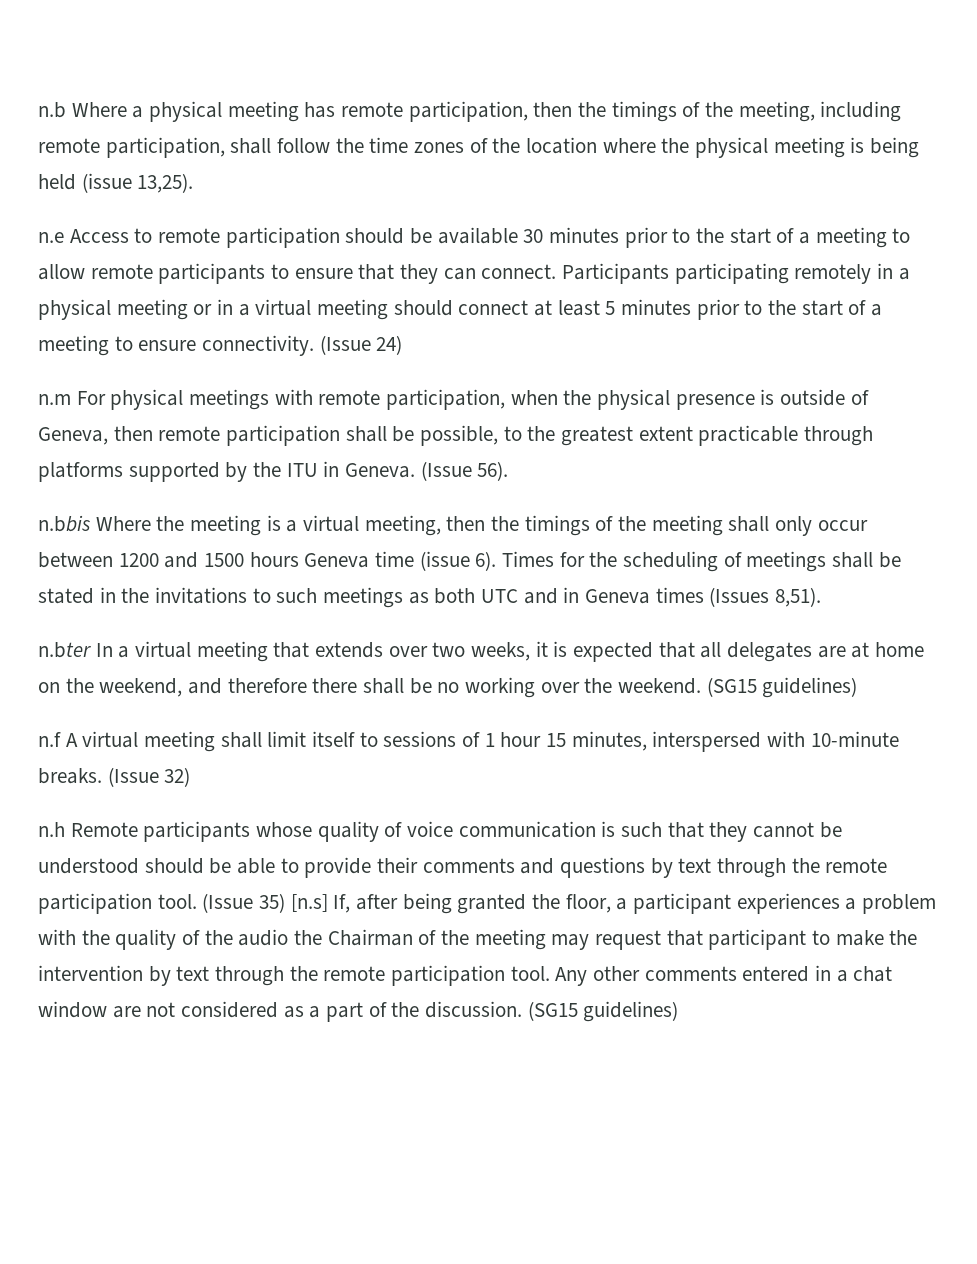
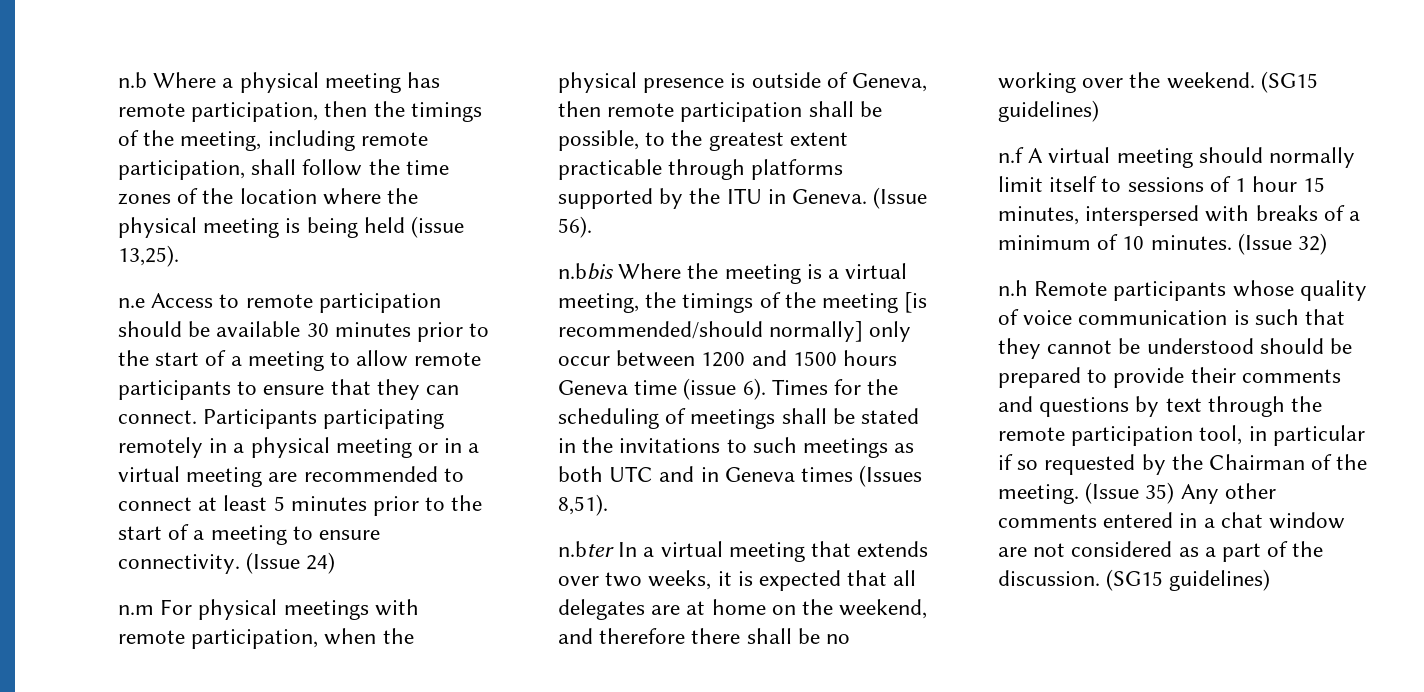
[393,300,453,316] should -> [268,466,464,482] are recommended to
[446,516,486,531] then -> (639, 303) none
[728,516,770,532] shall -> [904,292,928,313] [558,321,864,342] [is recommended/should normally]
[220,732,262,748] shall -> [1198,147,1356,168] should normally
[810,731,899,747] [38,768,102,784] 10-minute breaks. -> [1255,205,1361,221] [998,234,1232,250] breaks of a minimum of 10 minutes.
[237,858,276,874] able -> [998,367,1081,388] prepared
[157,893,937,914] [38,929,918,950] [38,965,550,986] tool. (Issue 35) [n.s] If, after being granted the floor, a participant experiences a problem with the quality of the audio the Chairman of the meeting may request that participant to make the intervention by text through the remote participation tool. -> [1199,425,1365,446] [998,454,1368,475] [998,482,1175,504] tool, in particular if so requested by the Chairman of the meeting. (Issue 35)

